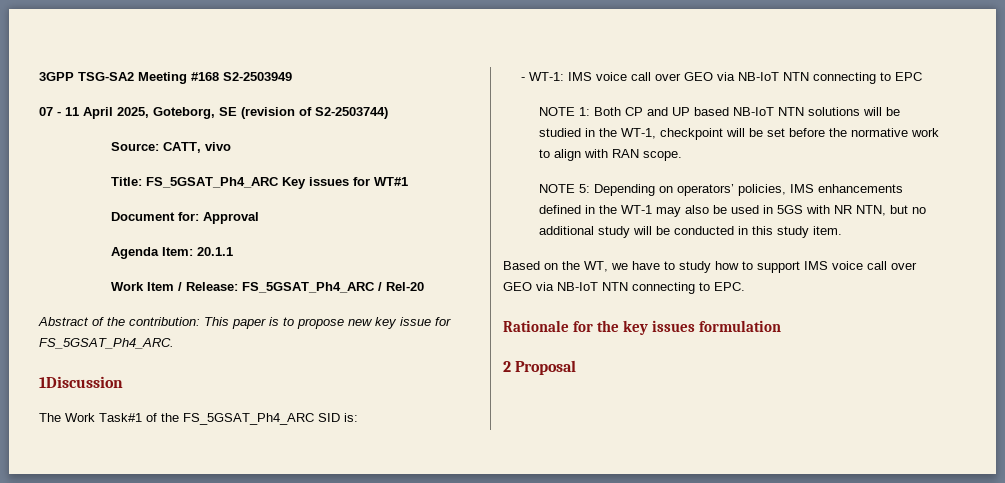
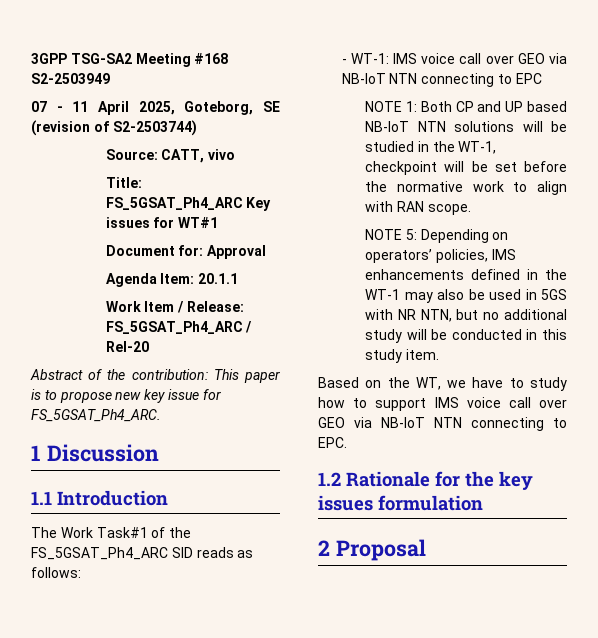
[39,376,123,388] 1Discussion -> [31,444,159,462] [31,490,168,506] 1 Discussion // 1.1 Introduction
[344,413,358,422] is: -> [196,547,254,558] [31,567,81,578] reads as follows:
(745, 286) none -> [318,472,341,486] 1.2

